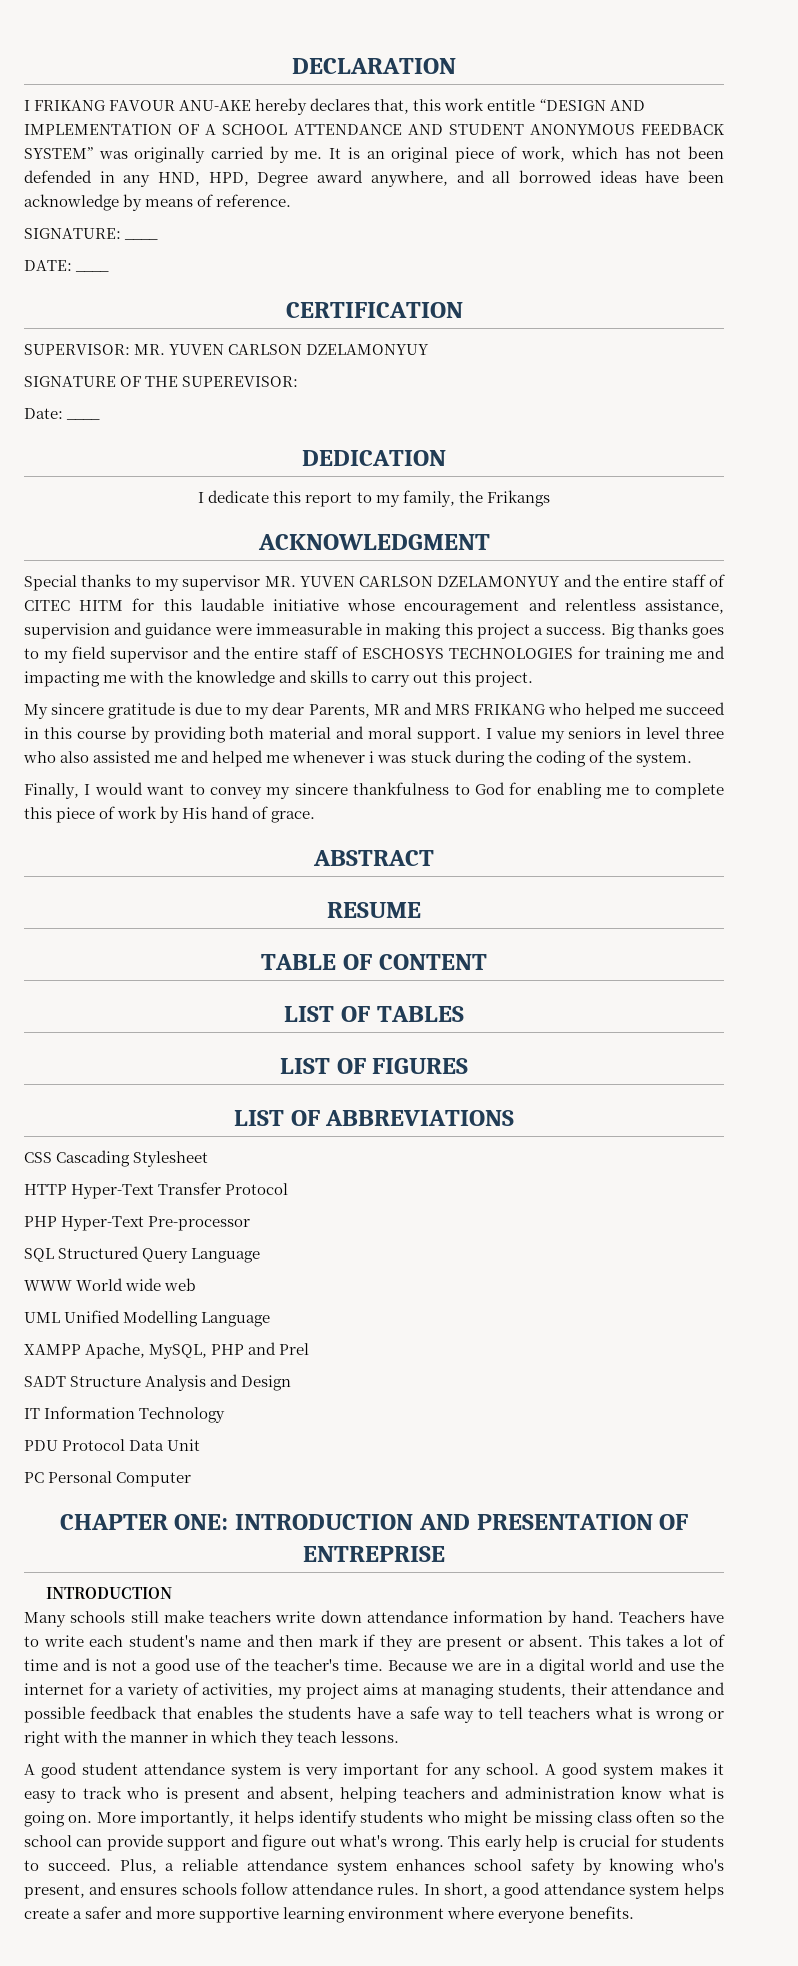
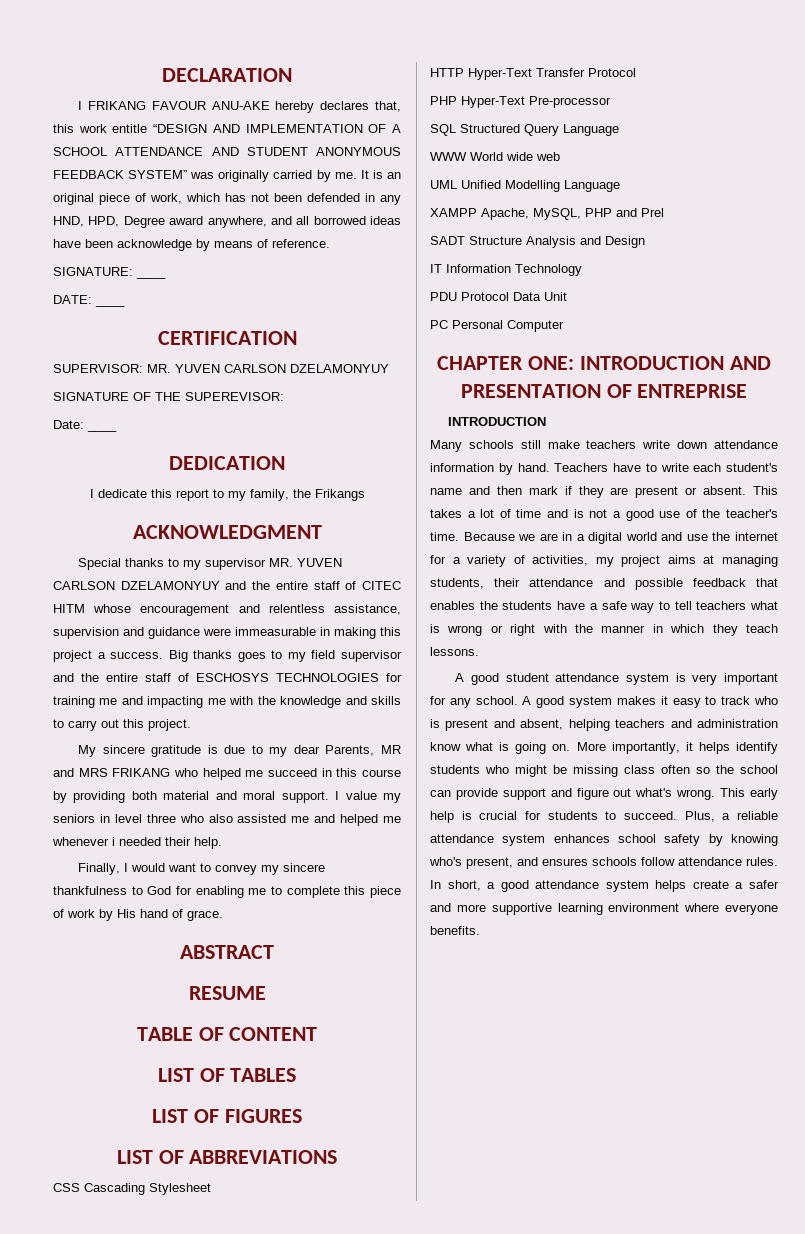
[132,598,339,611] for this laudable initiative -> (85, 608) none
[377,750,692,767] was stuck during the coding of the system. -> [119,837,222,849] needed their help.

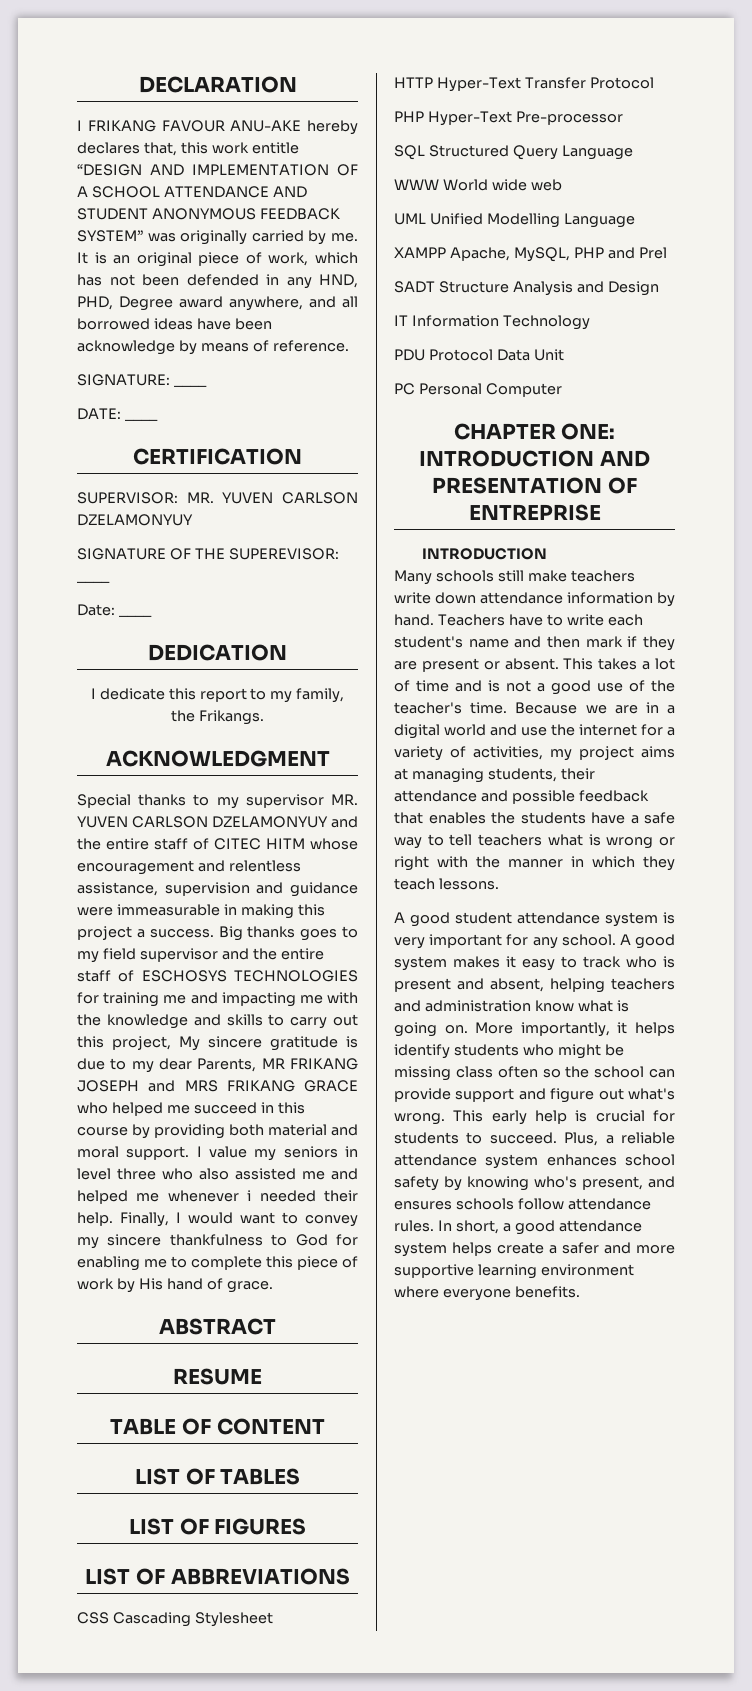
[88,216,120,227] HPD, -> [77,296,113,310] PHD,
(284, 396) none -> [77,581,110,583] ____
[314,489,365,501] Frikangs -> [198,710,264,725] Frikangs.
[148,719,191,731] project. // -> [112,1036,171,1050] project,
(401, 749) none -> [290,1058,358,1070] [77,1080,139,1092] FRIKANG JOSEPH
(171, 772) none -> [304,1080,358,1092] GRACE
(222, 843) // -> (113, 1219) none

